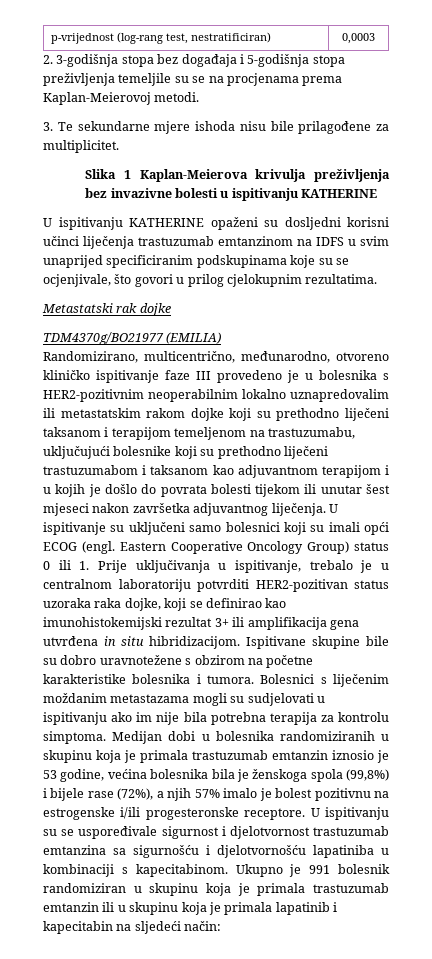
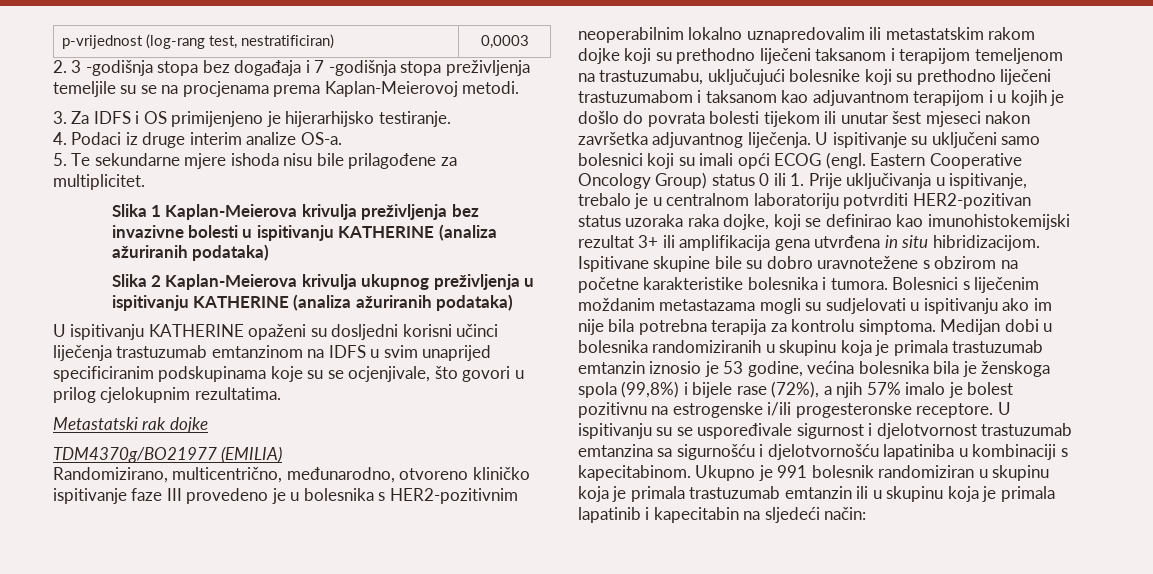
[56,54,119,67] 3-godišnja -> [71,60,153,76] 3 -godišnja
[247,54,310,67] 5-godišnja -> [314,60,396,76] 7 -godišnja
(53, 126) none -> [71,111,451,127] [53,132,342,148] [53,153,67,166] Za IDFS i OS primijenjeno je hijerarhijsko testiranje. // 4. Podaci iz druge interim analize OS-a. // 5.
(378, 193) none -> [438,224,497,241] [111,244,269,261] [111,274,535,290] [111,294,514,311] (analiza ažuriranih podataka) // Slika 2 Kaplan-Meierova krivulja ukupnog preživljenja u ispitivanju KATHERINE (analiza ažuriranih podataka)

